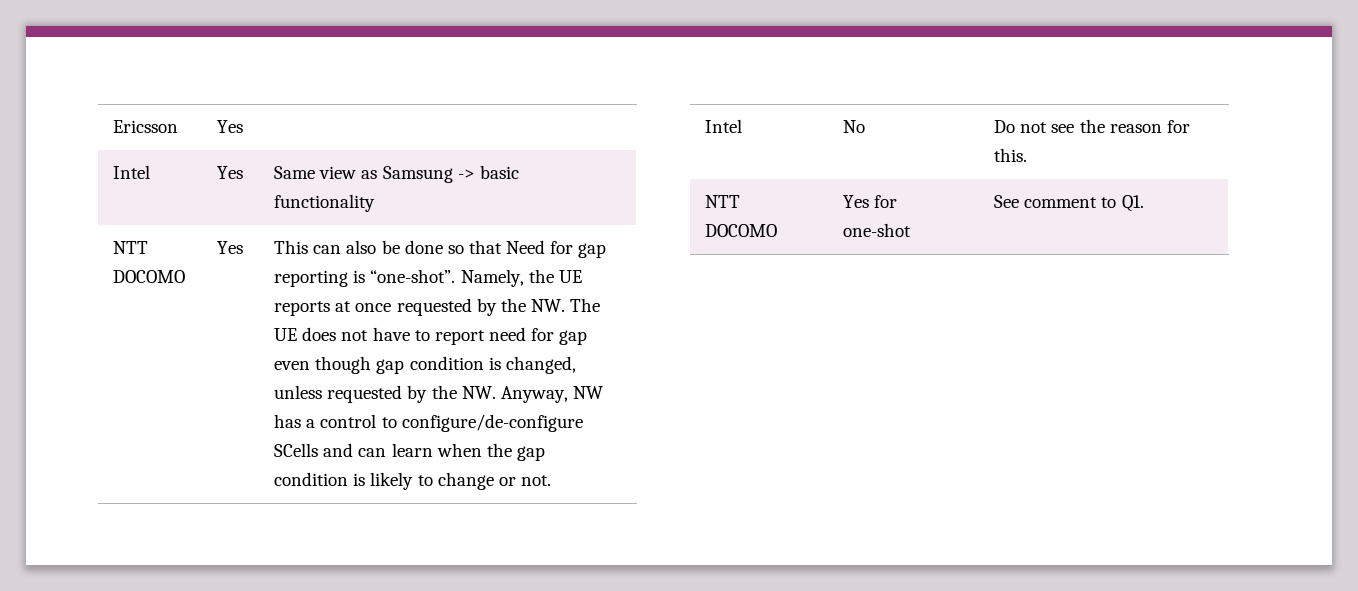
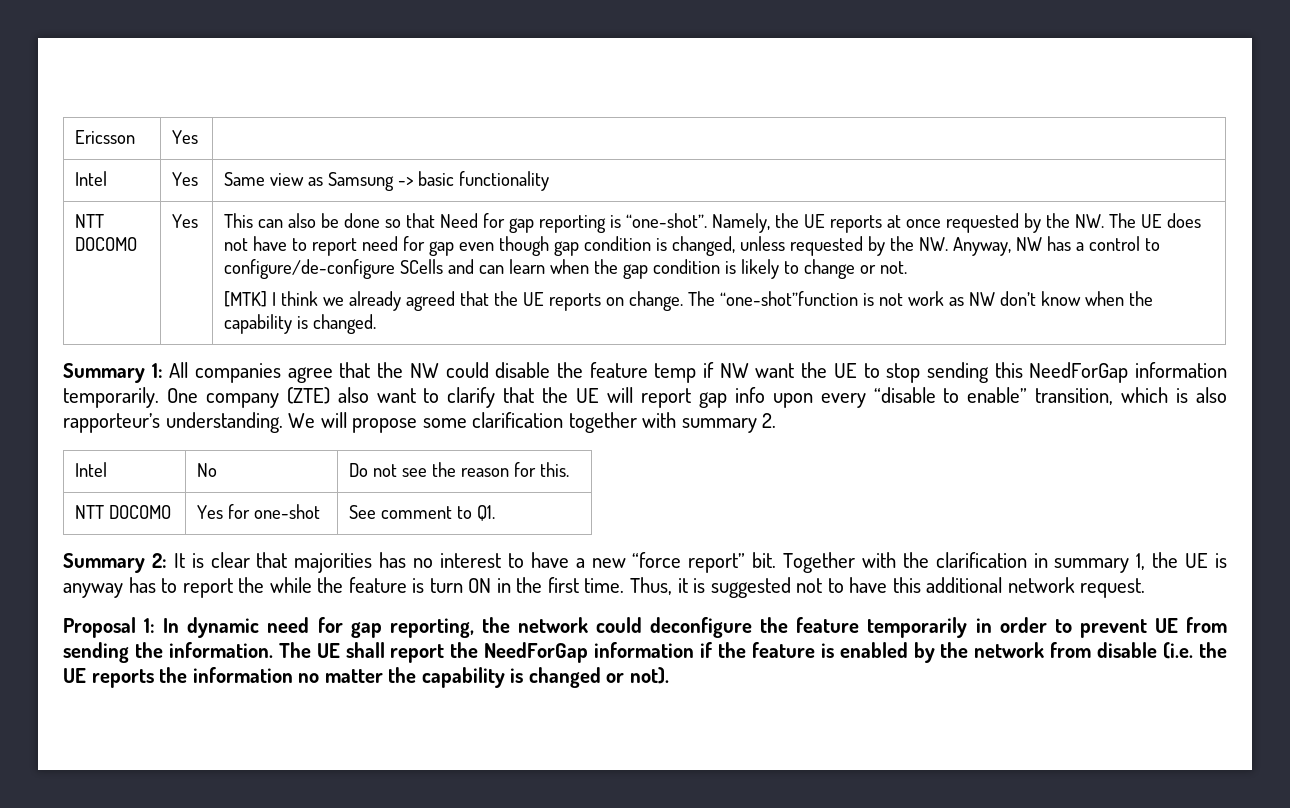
(551, 480) none -> [224,291,1154,311] [224,314,377,334] [63,362,1228,383] [63,387,1228,408] [63,412,777,433] // [MTK] I think we already agreed that the UE reports on change. The “one-shot”function is not work as NW don’t know when the capability is changed. // Summary 1: All companies agree that the NW could disable the feature temp if NW want the UE to stop sending this NeedForGap information temporarily. One company (ZTE) also want to clarify that the UE will report gap info upon every “disable to enable” transition, which is also rapporteur’s understanding. We will propose some clarification together with summary 2.
(1144, 203) none -> [63,552,1227,573] [63,577,1146,598] [63,617,1227,638] [63,642,1227,663] [63,667,669,688] // Summary 2: It is clear that majorities has no interest to have a new “force report” bit. Together with the clarification in summary 1, the UE is anyway has to report the while the feature is turn ON in the first time. Thus, it is suggested not to have this additional network request. // Proposal 1: In dynamic need for gap reporting, the network could deconfigure the feature temporarily in order to prevent UE from sending the information. The UE shall report the NeedForGap information if the feature is enabled by the network from disable (i.e. the UE reports the information no matter the capability is changed or not).

